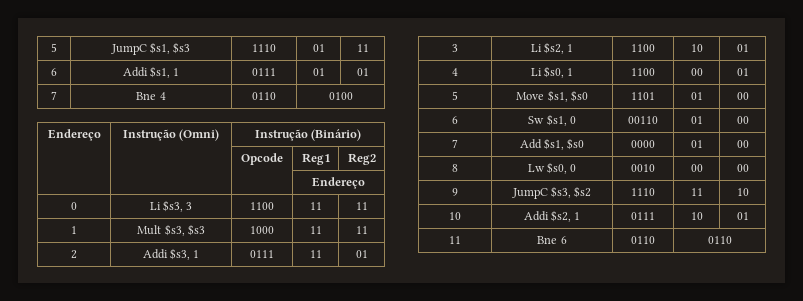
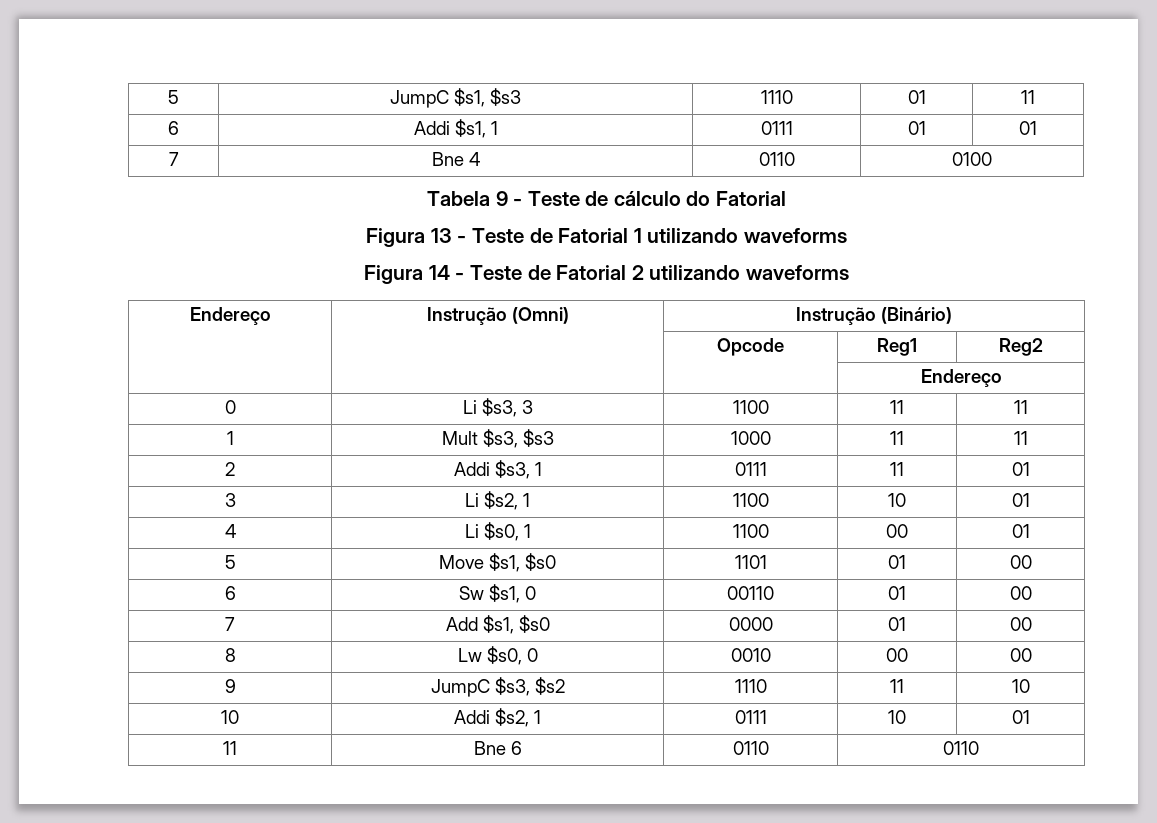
(353, 96) none -> [427,191,786,206] [366,228,847,247] [364,265,849,284] // Tabela 9 - Teste de cálculo do Fatorial // Figura 13 - Teste de Fatorial 1 utilizando waveforms // Figura 14 - Teste de Fatorial 2 utilizando waveforms

